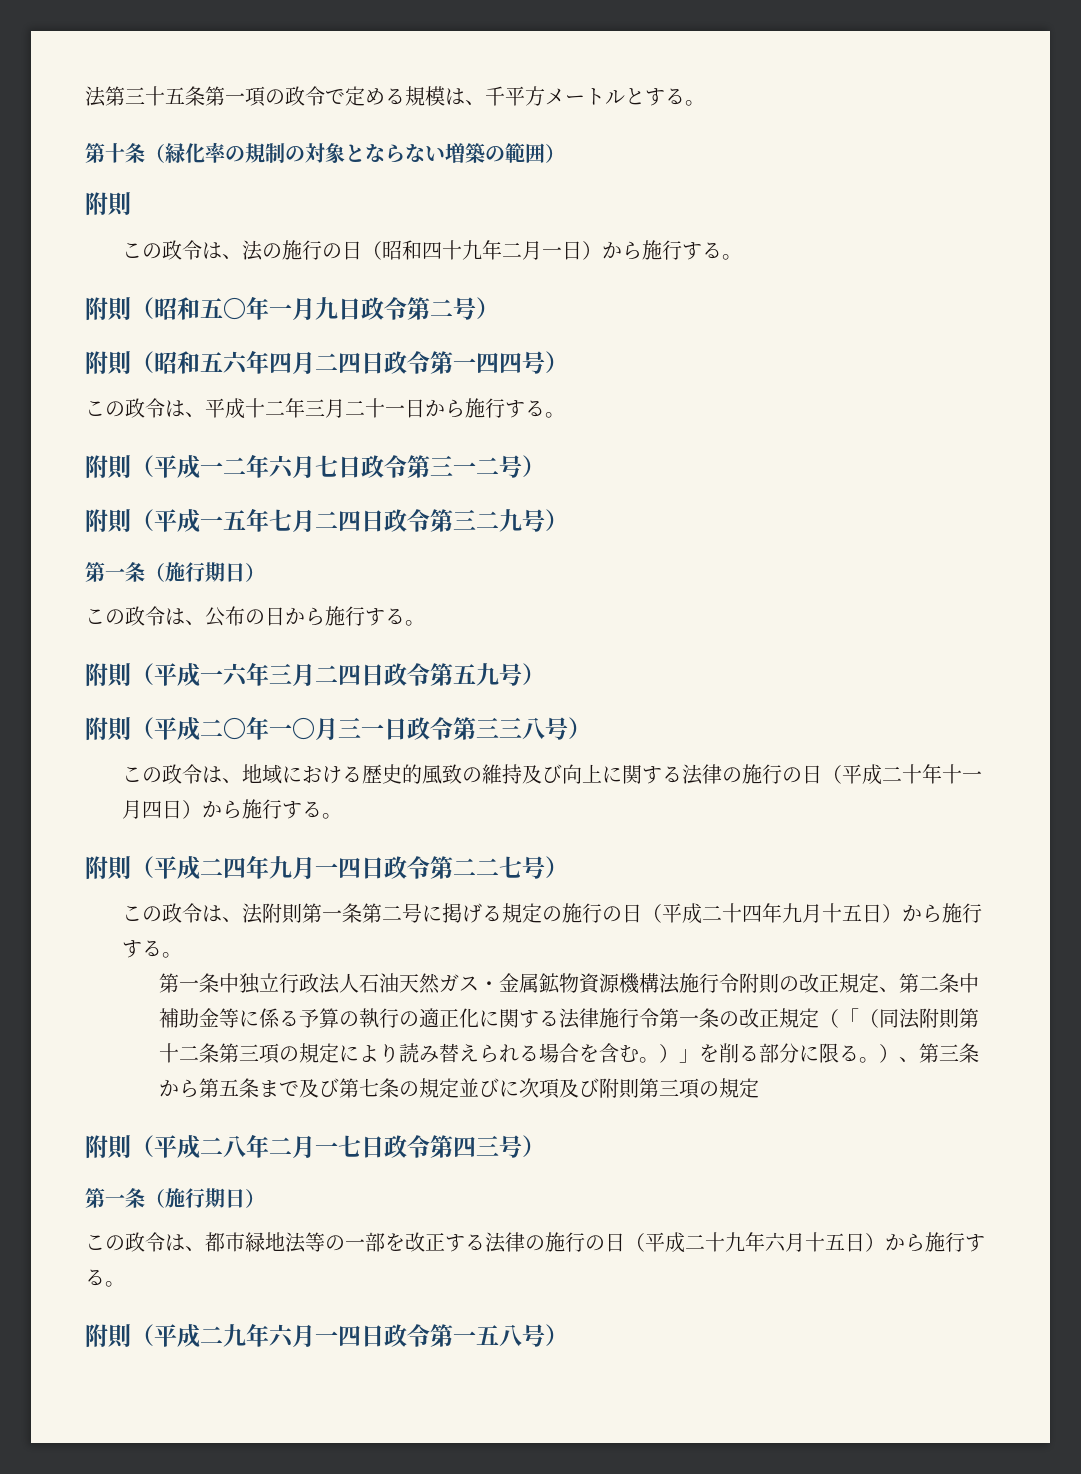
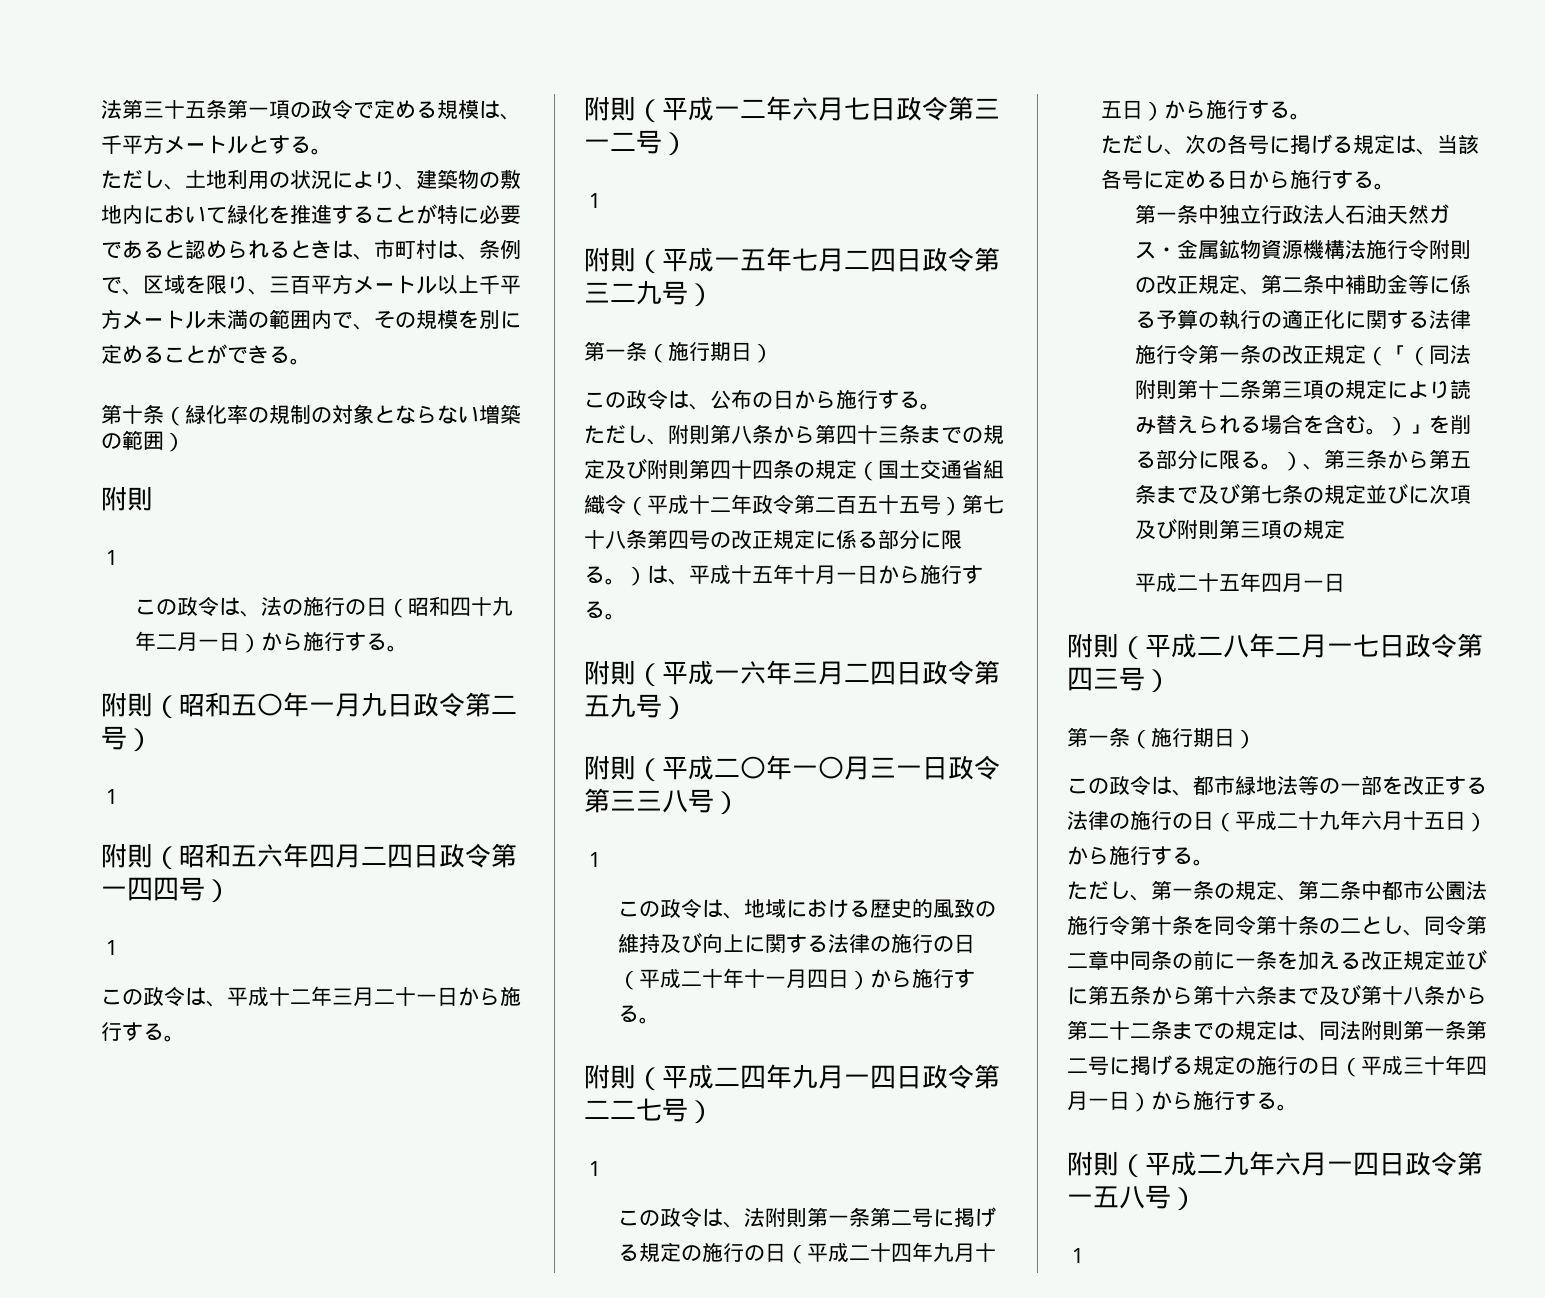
(705, 103) none -> [101,169,521,190] [101,204,521,224] [101,239,521,260] [101,274,521,295] [101,309,521,330] [101,344,311,365] // ただし、土地利用の状況により、建築物の敷地内において緑化を推進することが特に必要であると認められるときは、市町村は、条例で、区域を限り、三百平方メートル以上千平方メートル未満の範囲内で、その規模を別に定めることができる。
(131, 204) none -> [101,549,122,565] // １
(499, 308) none -> [101,788,122,804] // １
(568, 362) none -> [101,939,122,955] // １
(545, 466) none -> [584,192,605,208] // １
(425, 623) none -> [584,424,1004,445] [584,459,1004,481] [584,494,1004,516] [584,529,962,549] [584,564,983,586] [584,601,626,620] // ただし、附則第八条から第四十三条までの規定及び附則第四十四条の規定（国土交通省組織令（平成十二年政令第二百五十五号）第七十八条第四号の改正規定に係る部分に限る。）は、平成十五年十月一日から施行する。
(591, 728) none -> [584,851,605,867] // １
(568, 867) none -> [584,1160,605,1176] // １
(182, 955) none -> [1100,134,1479,155] [1100,169,1395,190] // ただし、次の各号に掲げる規定は、当該各号に定める日から施行する。
(759, 1088) none -> [1134,572,1345,592] // 平成二十五年四月一日
(125, 1284) none -> [1067,880,1487,901] [1067,915,1487,936] [1067,950,1487,971] [1067,985,1487,1005] [1067,1020,1487,1041] [1067,1055,1487,1077] [1067,1091,1298,1112] // ただし、第一条の規定、第二条中都市公園法施行令第十条を同令第十条の二とし、同令第二章中同条の前に一条を加える改正規定並びに第五条から第十六条まで及び第十八条から第二十二条までの規定は、同法附則第一条第二号に掲げる規定の施行の日（平成三十年四月一日）から施行する。
(568, 1335) none -> [1067,1247,1088,1263] // １

